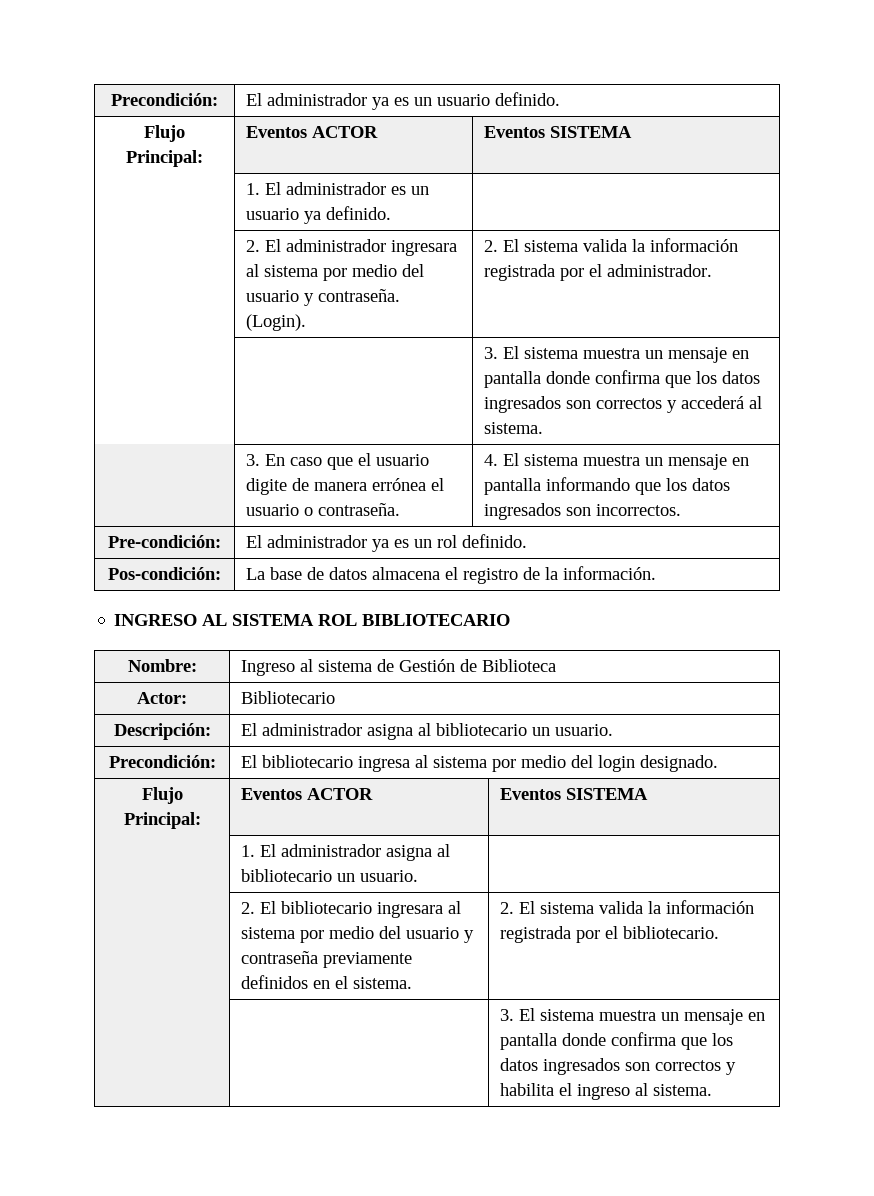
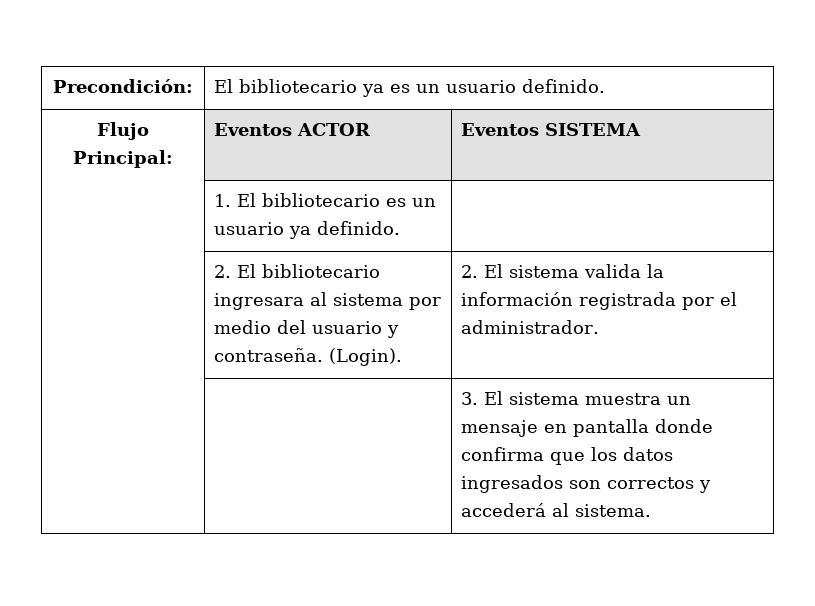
[111,93,218,106] [246,93,368,106] Precondición: | El administrador -> [53,79,193,93] [214,79,358,93] Precondición: | El bibliotecario
[286,182,387,195] administrador -> [262,193,381,207] bibliotecario
[286,239,387,252] administrador -> [262,264,381,278] bibliotecario
[246,453,430,470] [246,478,445,495] [246,503,401,516] [484,453,750,470] [484,477,731,495] [484,503,682,520] [108,535,221,548] [246,534,528,552] [108,567,221,580] [246,566,657,584] [114,614,511,626] [127,659,197,672] [241,659,557,676] [137,692,187,704] [241,691,336,704] [113,723,211,740] [241,723,614,740] [108,755,216,768] [241,755,719,772] [141,787,183,804] [123,812,201,829] [241,788,374,800] [500,788,649,800] [241,844,451,861] [241,869,419,882] [241,901,462,918] [241,926,475,943] [241,951,413,968] [241,975,413,989] [500,900,755,914] [500,926,720,943] [500,1008,766,1025] [500,1032,734,1050] [500,1058,737,1075] [500,1083,713,1100] // | 3. En caso que el usuario digite de manera errónea el usuario o contraseña. | 4. El sistema muestra un mensaje en pantalla informando que los datos ingresados son incorrectos. // Pre-condición: | El administrador ya es un rol definido. // Pos-condición: | La base de datos almacena el registro de la información. // INGRESO AL SISTEMA ROL BIBLIOTECARIO // Nombre: | Ingreso al sistema de Gestión de Biblioteca // Actor: | Bibliotecario // Descripción: | El administrador asigna al bibliotecario un usuario. // Precondición: | El bibliotecario ingresa al sistema por medio del login designado. // Flujo Principal: | Eventos ACTOR | Eventos SISTEMA // | 1. El administrador asigna al bibliotecario un usuario. | // | 2. El bibliotecario ingresara al sistema por medio del usuario y contraseña previamente definidos en el sistema. | 2. El sistema valida la información registrada por el bibliotecario. // | | 3. El sistema muestra un mensaje en pantalla donde confirma que los datos ingresados son correctos y habilita el ingreso al sistema. -> (652, 510) none

